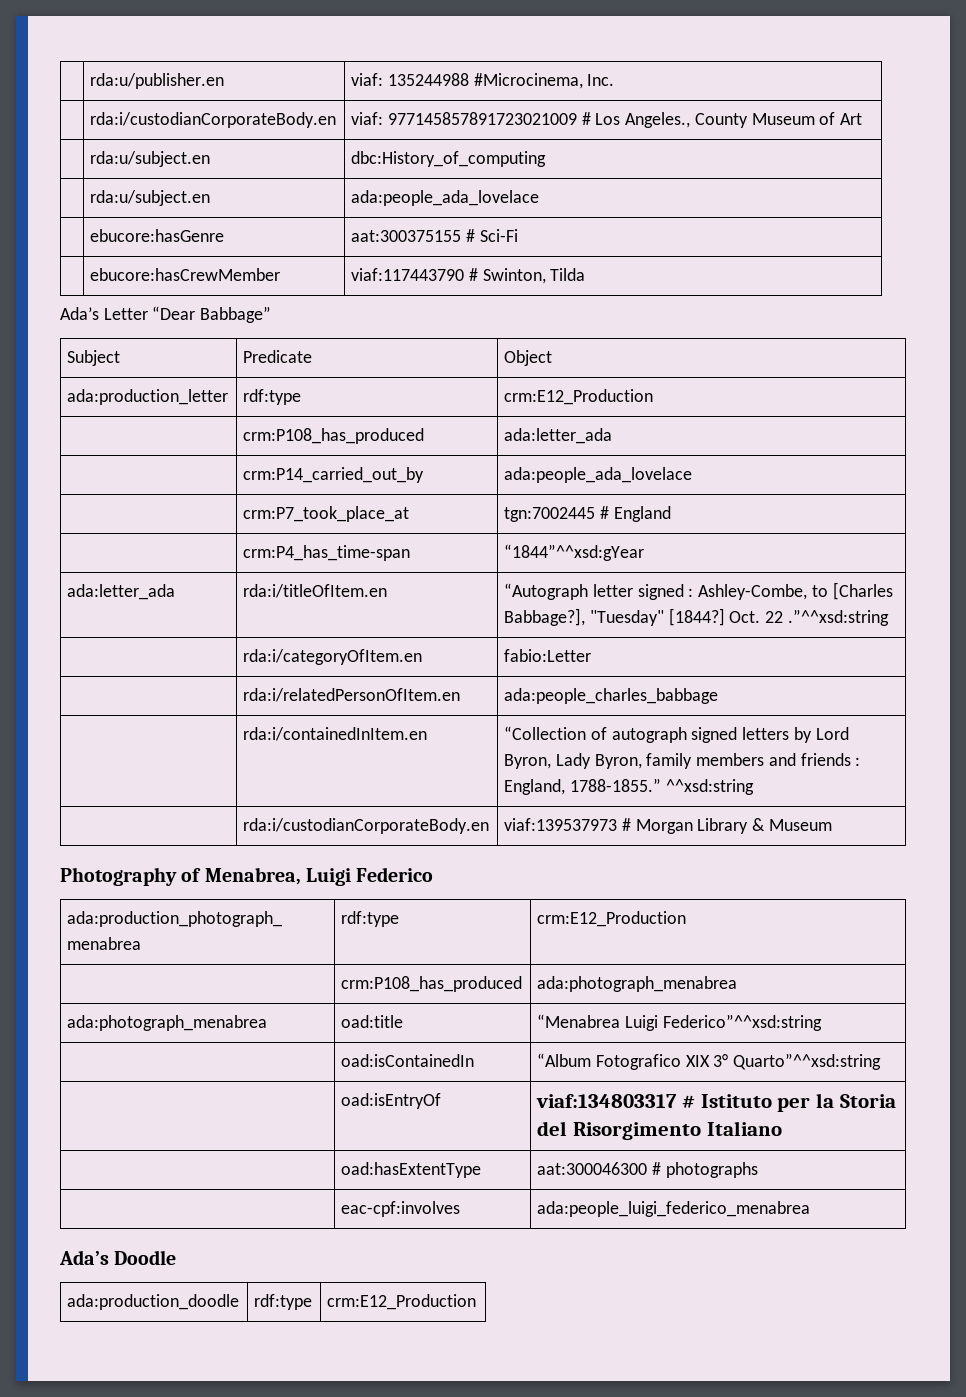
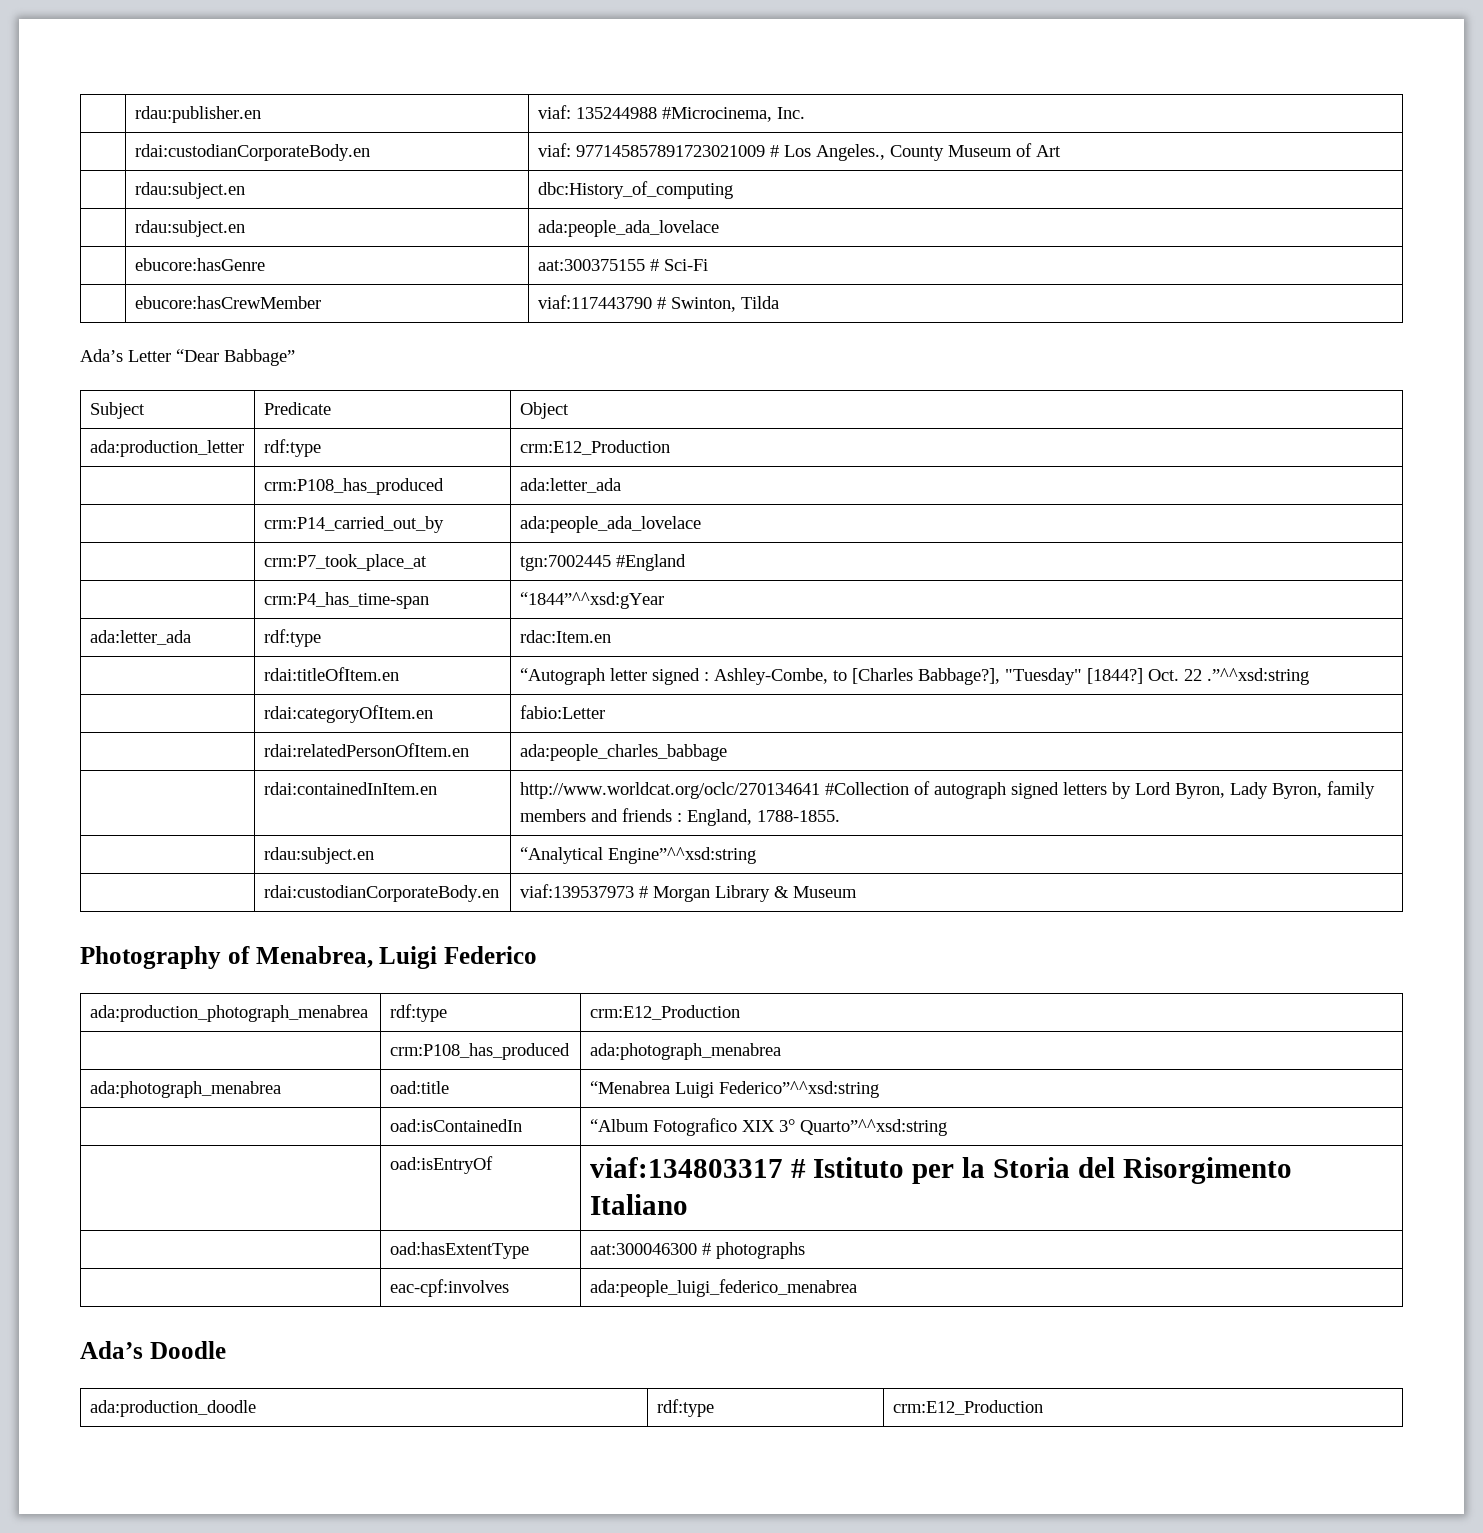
[90,73,225,89] | rda:u/publisher.en -> [134,106,261,123] | rdau:publisher.en
[90,112,337,128] rda:i/custodianCorporateBody.en -> [134,144,370,161] rdai:custodianCorporateBody.en
[90,151,211,167] rda:u/subject.en -> [134,182,245,199] rdau:subject.en
[90,190,211,206] rda:u/subject.en -> [134,220,245,237] rdau:subject.en
[599,506,671,522] # England -> [615,554,686,571] #England
[243,584,388,598] rda:i/titleOfItem.en -> [263,629,321,647] [519,630,611,643] [263,667,399,681] rdf:type | rdac:Item.en // | rdai:titleOfItem.en
[243,649,423,665] rda:i/categoryOfItem.en -> [263,705,433,723] rdai:categoryOfItem.en
[243,688,461,702] rda:i/relatedPersonOfItem.en -> [263,743,469,757] rdai:relatedPersonOfItem.en
[243,727,428,741] [504,726,587,740] rda:i/containedInItem.en | “Collection -> [263,782,437,795] [519,782,909,799] rdai:containedInItem.en | http://www.worldcat.org/oclc/270134641 #Collection
[569,778,754,795] [243,818,490,834] 1788-1855.” ^^xsd:string // | rda:i/custodianCorporateBody.en -> [756,810,840,822] [263,847,374,864] [519,847,756,864] [263,885,499,902] 1788-1855. // | rdau:subject.en | “Analytical Engine”^^xsd:string // | rdai:custodianCorporateBody.en

